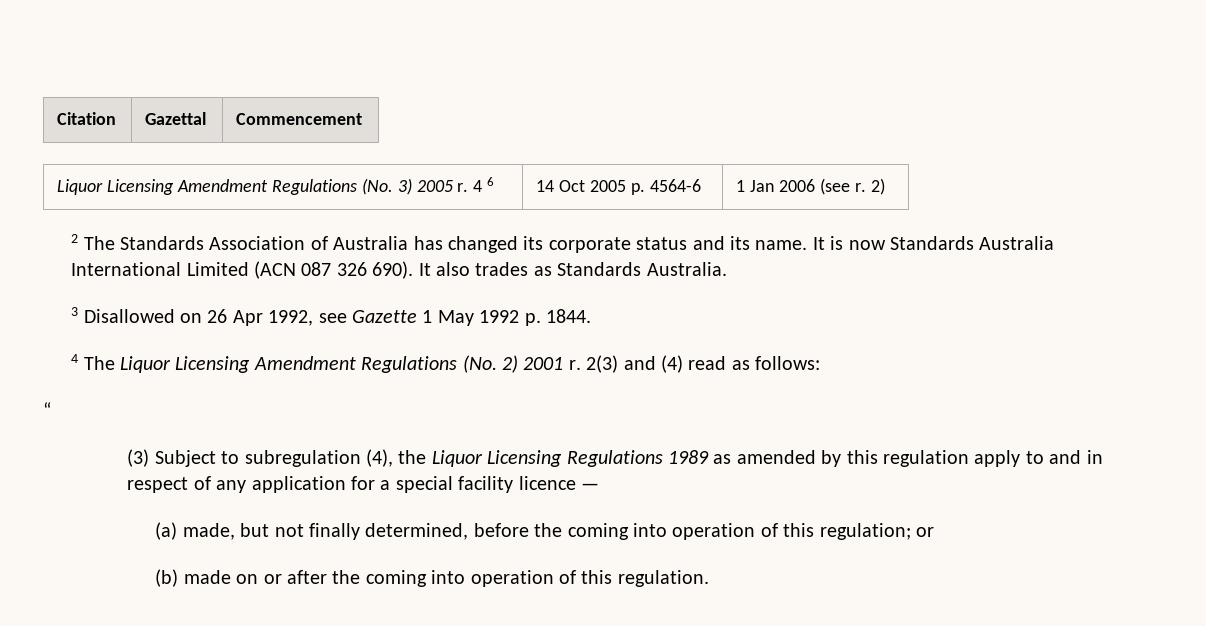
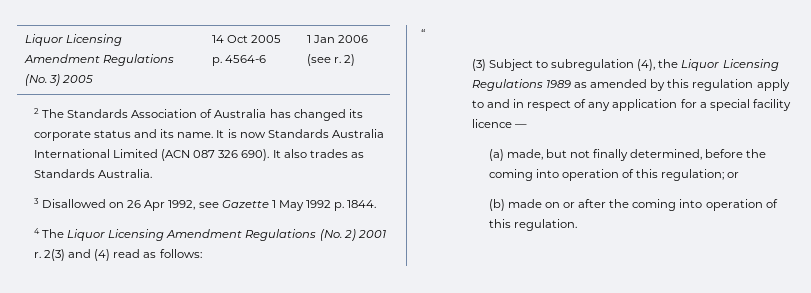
[57,112,117,125] [145,112,207,125] [236,113,363,125] Citation | Gazettal | Commencement // -> (24, 40) none
[457,177,495,192] r. 4 6 -> (94, 79) none

